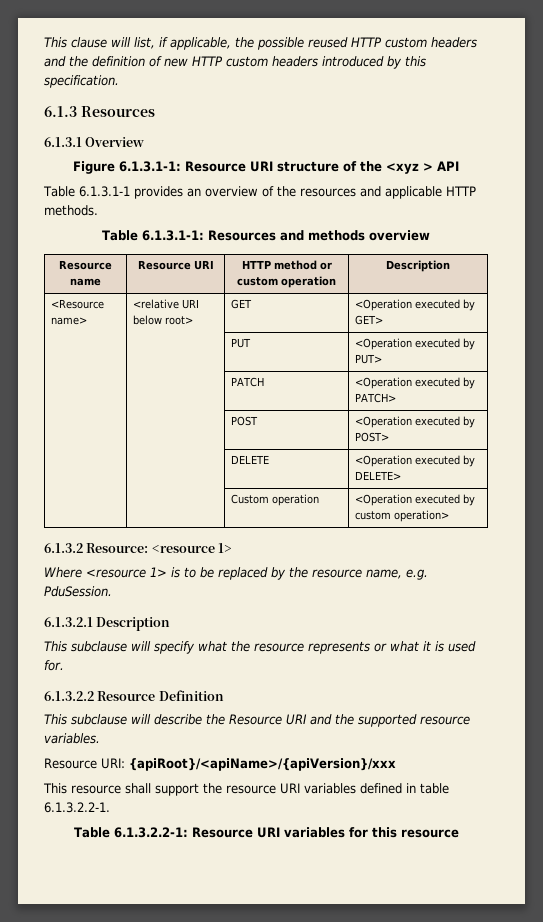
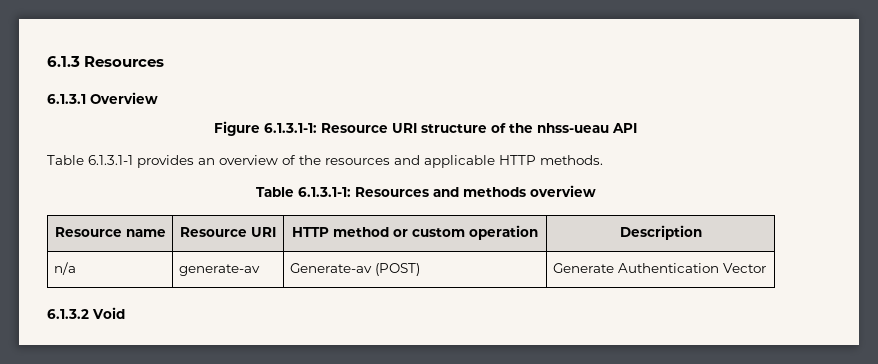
[44,37,477,50] [44,56,426,69] [44,75,119,88] This clause will list, if applicable, the possible reused HTTP custom headers and the definition of new HTTP custom headers introduced by this specification. // -> (47, 61) none
[386,163,433,174] <xyz > -> [537,123,609,133] nhss-ueau
[50,299,104,309] [50,317,87,325] [132,299,199,309] [132,315,193,325] [230,299,252,309] [354,299,475,311] [354,315,383,325] [230,338,251,348] [354,338,475,350] [354,354,382,364] [230,377,264,387] [354,377,475,389] [354,393,396,403] [230,416,258,426] [354,416,475,428] [354,432,389,442] [230,455,269,464] [354,455,475,467] [354,471,401,480] [230,494,319,506] [354,494,475,506] [354,510,449,522] [44,543,233,553] [44,567,428,580] [44,586,112,597] [44,617,171,631] [44,641,476,654] [44,660,64,671] [44,690,224,701] [44,714,470,727] [44,733,100,744] [44,758,396,771] [43,783,449,796] [44,802,110,813] [73,827,459,838] <Resource name> | <relative URI below root> | GET | <Operation executed by GET> // | | PUT | <Operation executed by PUT> // | | PATCH | <Operation executed by PATCH> // | | POST | <Operation executed by POST> // | | DELETE | <Operation executed by DELETE> // | | Custom operation | <Operation executed by custom operation> // 6.1.3.2 Resource: <resource 1> // Where <resource 1> is to be replaced by the resource name, e.g. PduSession. // 6.1.3.2.1 Description // This subclause will specify what the resource represents or what it is used for. // 6.1.3.2.2 Resource Definition // This subclause will describe the Resource URI and the supported resource variables. // Resource URI: {apiRoot}/<apiName>/{apiVersion}/xxx // This resource shall support the resource URI variables defined in table 6.1.3.2.2-1. // Table 6.1.3.2.2-1: Resource URI variables for this resource -> [53,262,76,275] [178,264,260,276] [289,263,420,276] [552,263,766,273] [47,307,125,319] n/a | generate-av | Generate-av (POST) | Generate Authentication Vector // 6.1.3.2 Void

